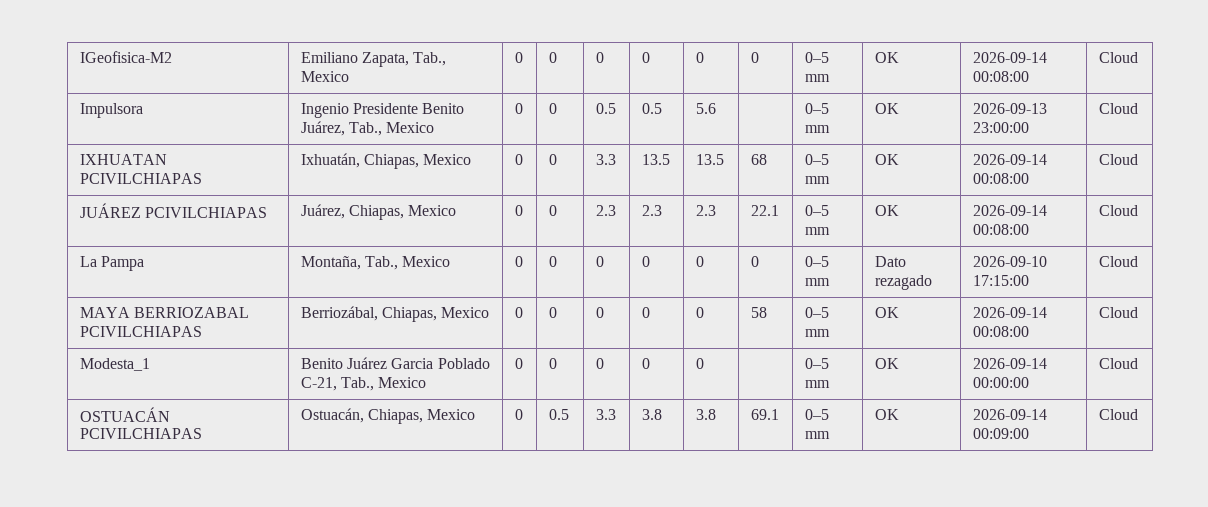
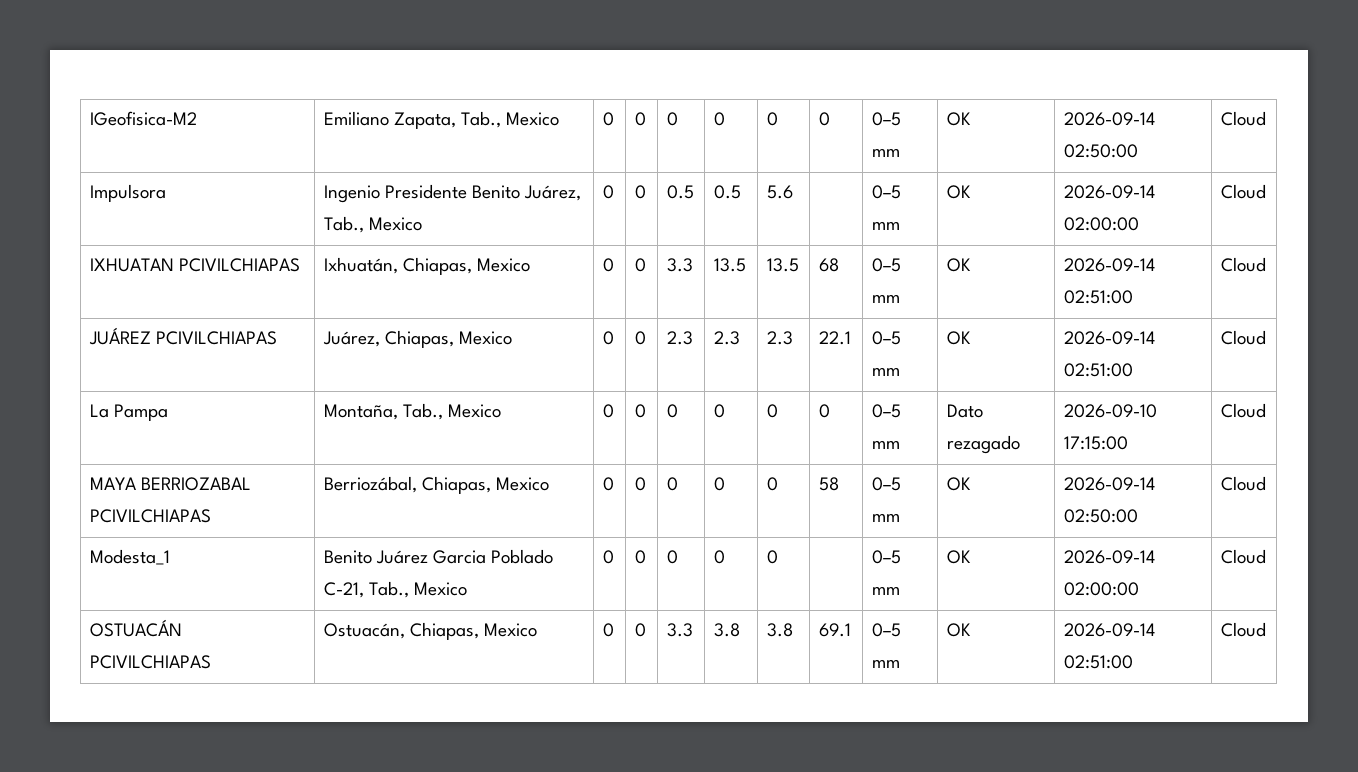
[972,71,1029,82] 00:08:00 -> [1063,144,1138,158] 02:50:00
[972,103,1047,114] [972,122,1029,133] 2026-09-13 23:00:00 -> [1063,185,1155,199] [1063,217,1139,231] 2026-09-14 02:00:00
[972,173,1029,184] 00:08:00 -> [1063,290,1133,304] 02:51:00
[972,224,1029,235] 00:08:00 -> [1063,363,1133,377] 02:51:00
[972,326,1029,337] 00:08:00 -> [1063,509,1138,523] 02:50:00
[972,377,1029,388] 00:00:00 -> [1063,582,1139,596] 02:00:00
[548,409,569,420] 0.5 -> [634,623,646,637] 0
[972,428,1029,439] 00:09:00 -> [1063,655,1133,669] 02:51:00

